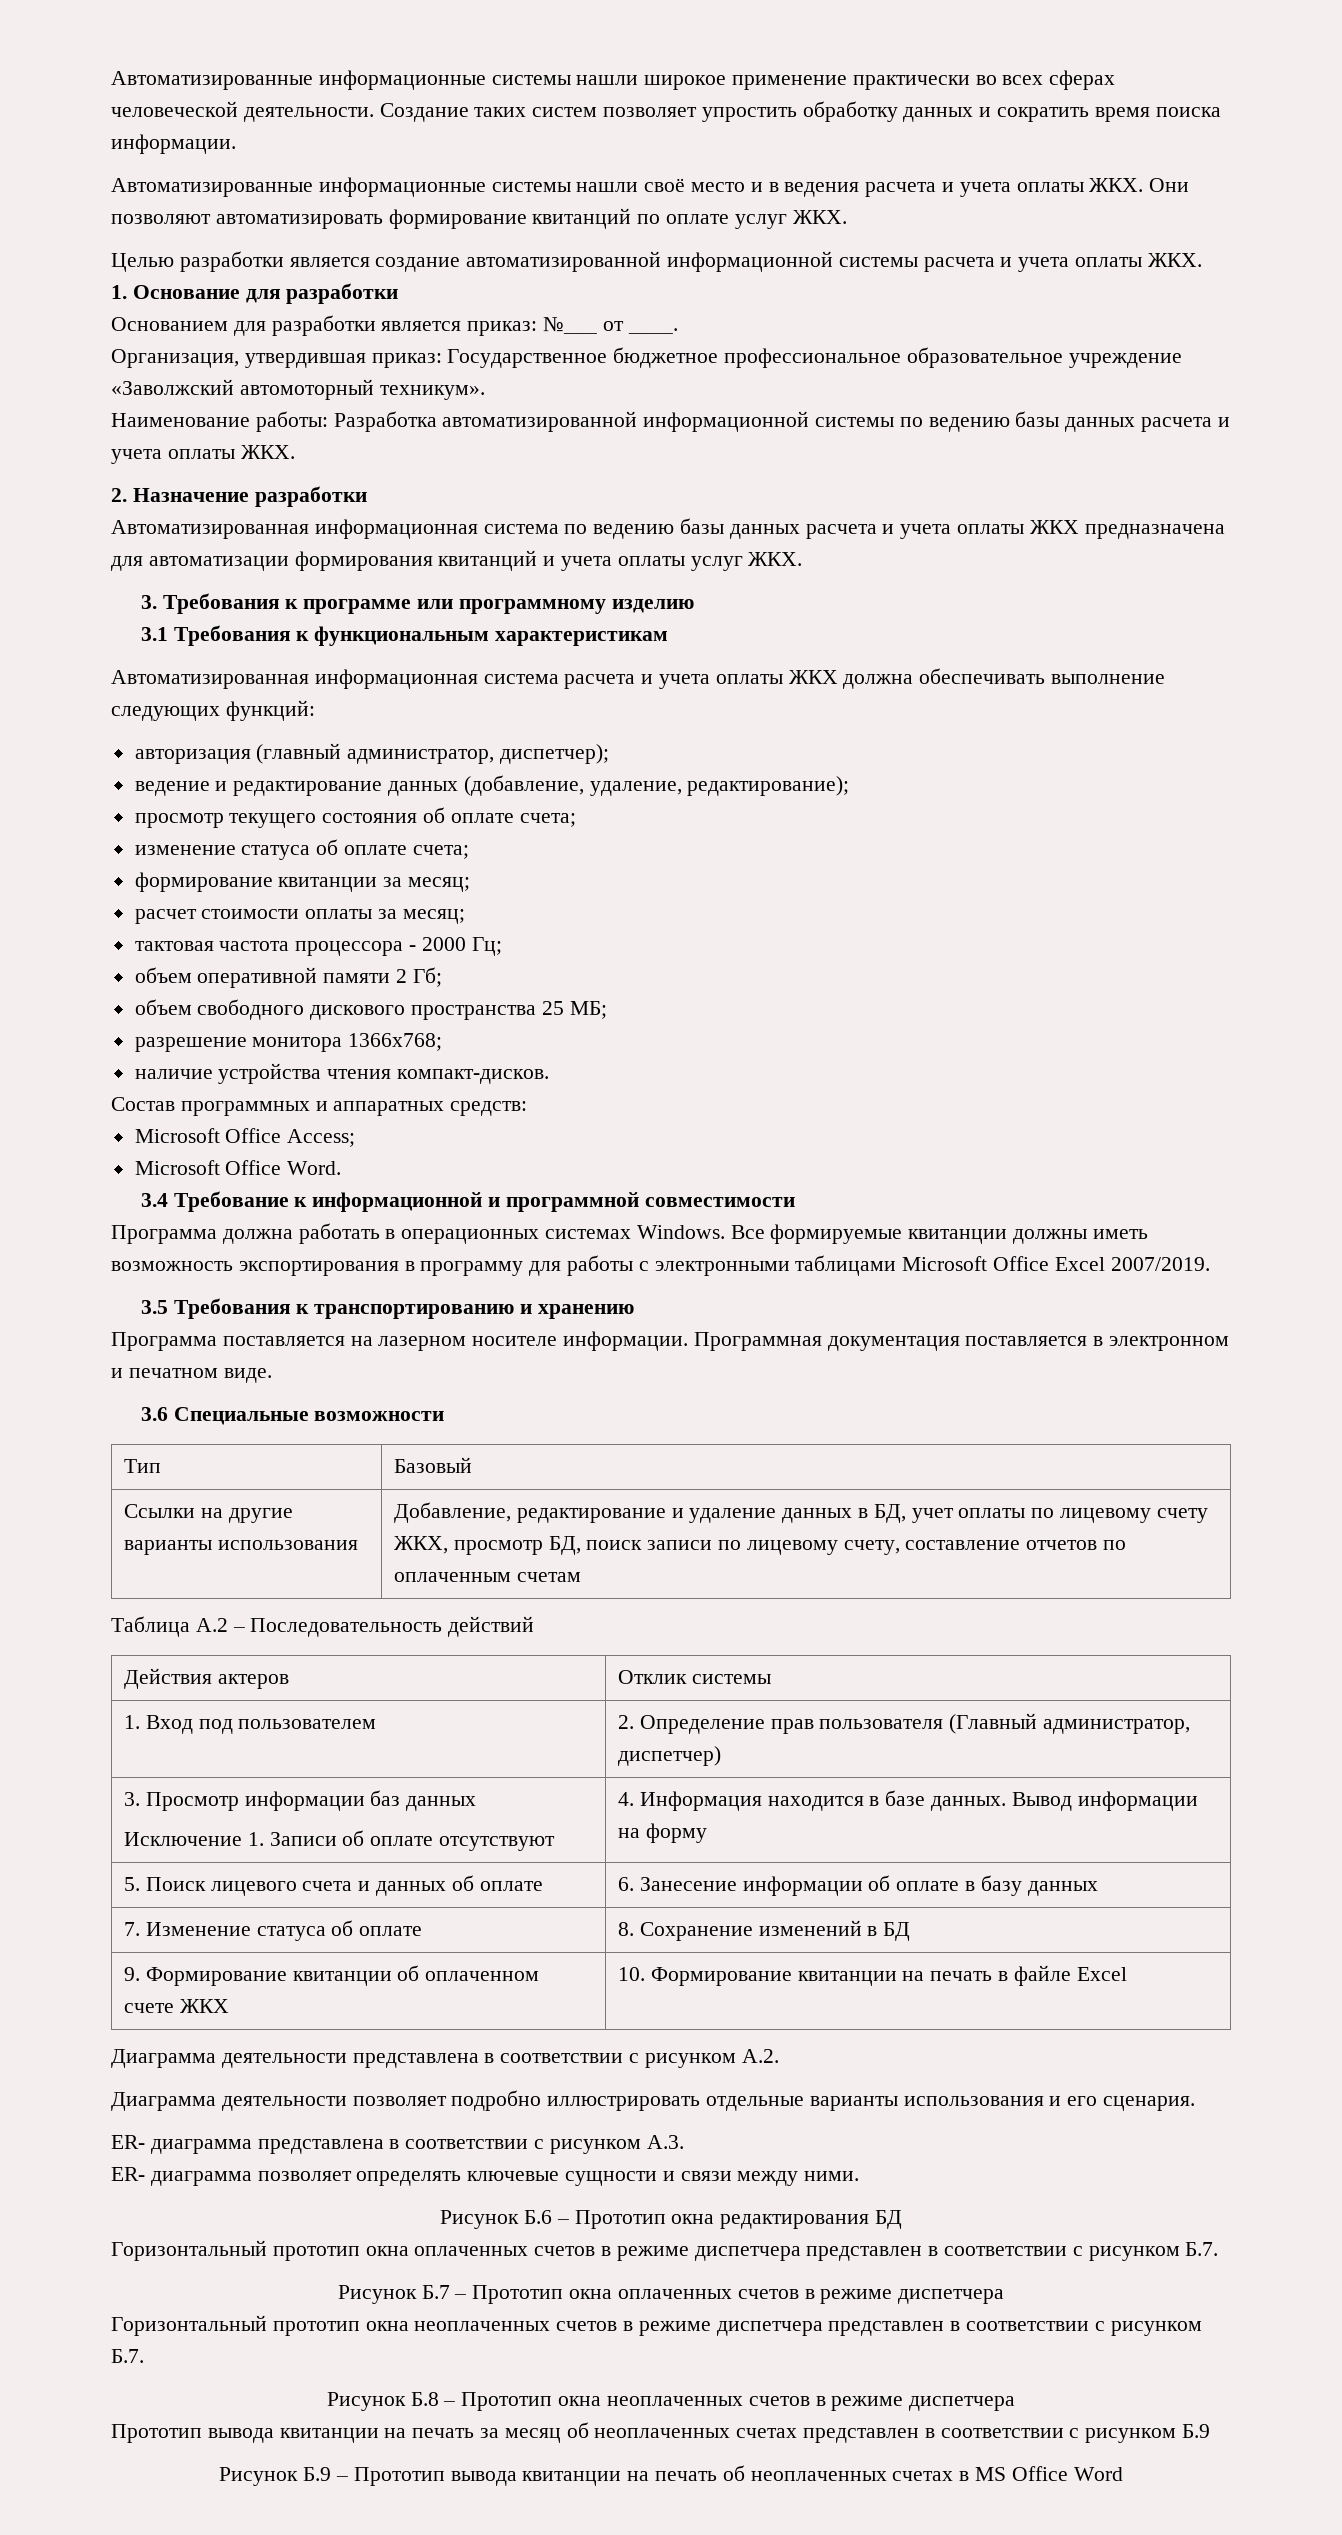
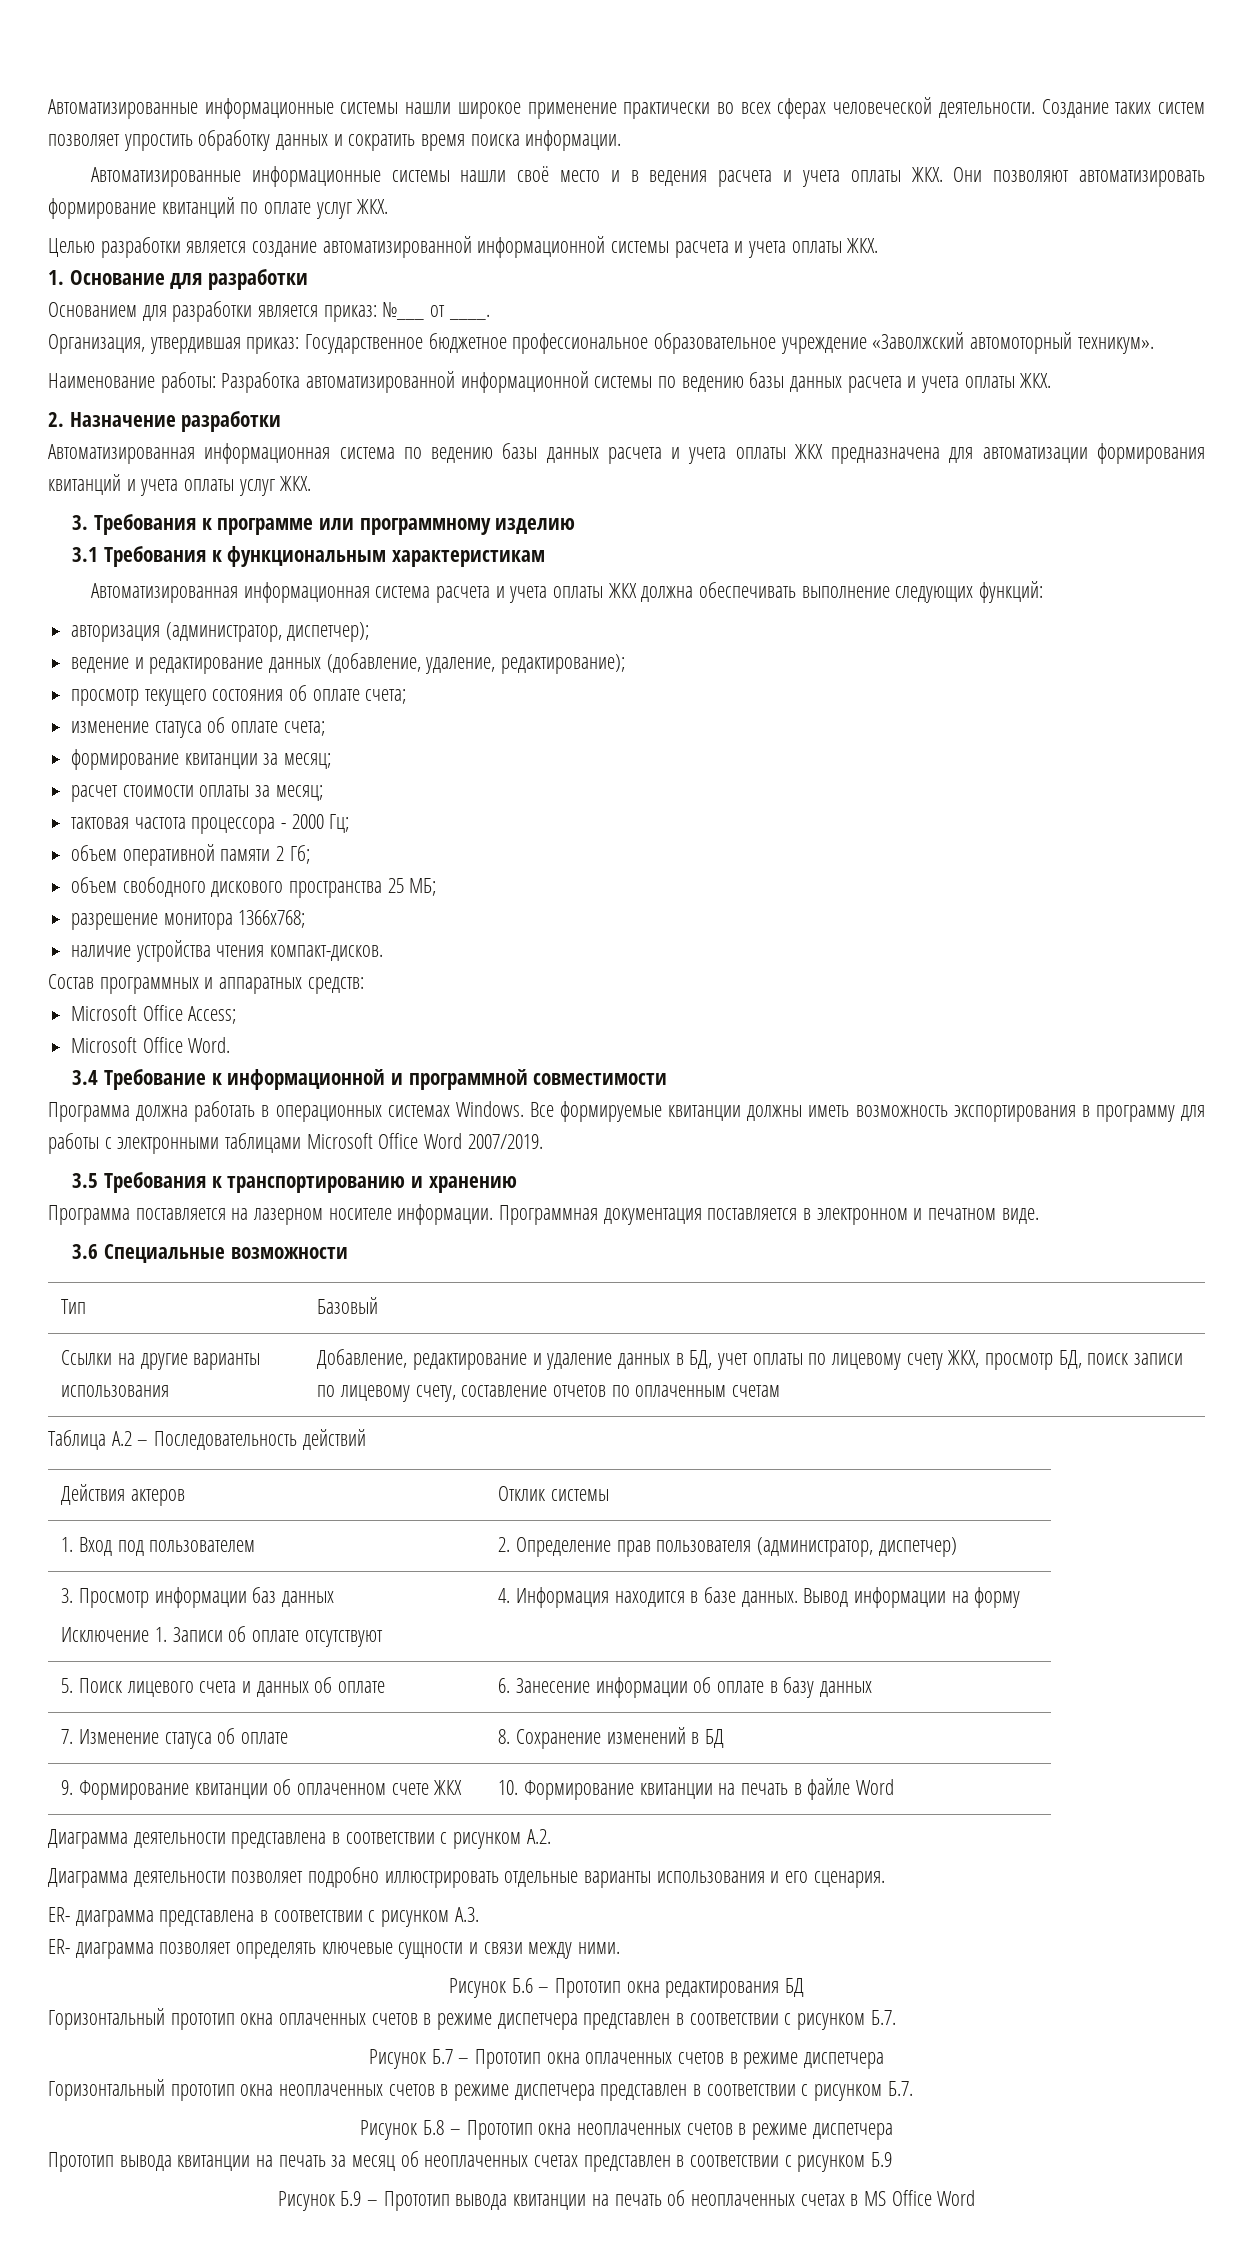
[256,743,495,764] (главный администратор, -> [165,622,282,642] (администратор,
[1054,1257,1105,1271] Excel -> [424,1133,463,1149] Word
[949,1713,1190,1734] (Главный администратор, -> [757,1537,874,1557] (администратор,
[1076,1967,1127,1981] Excel -> [856,1779,895,1795] Word

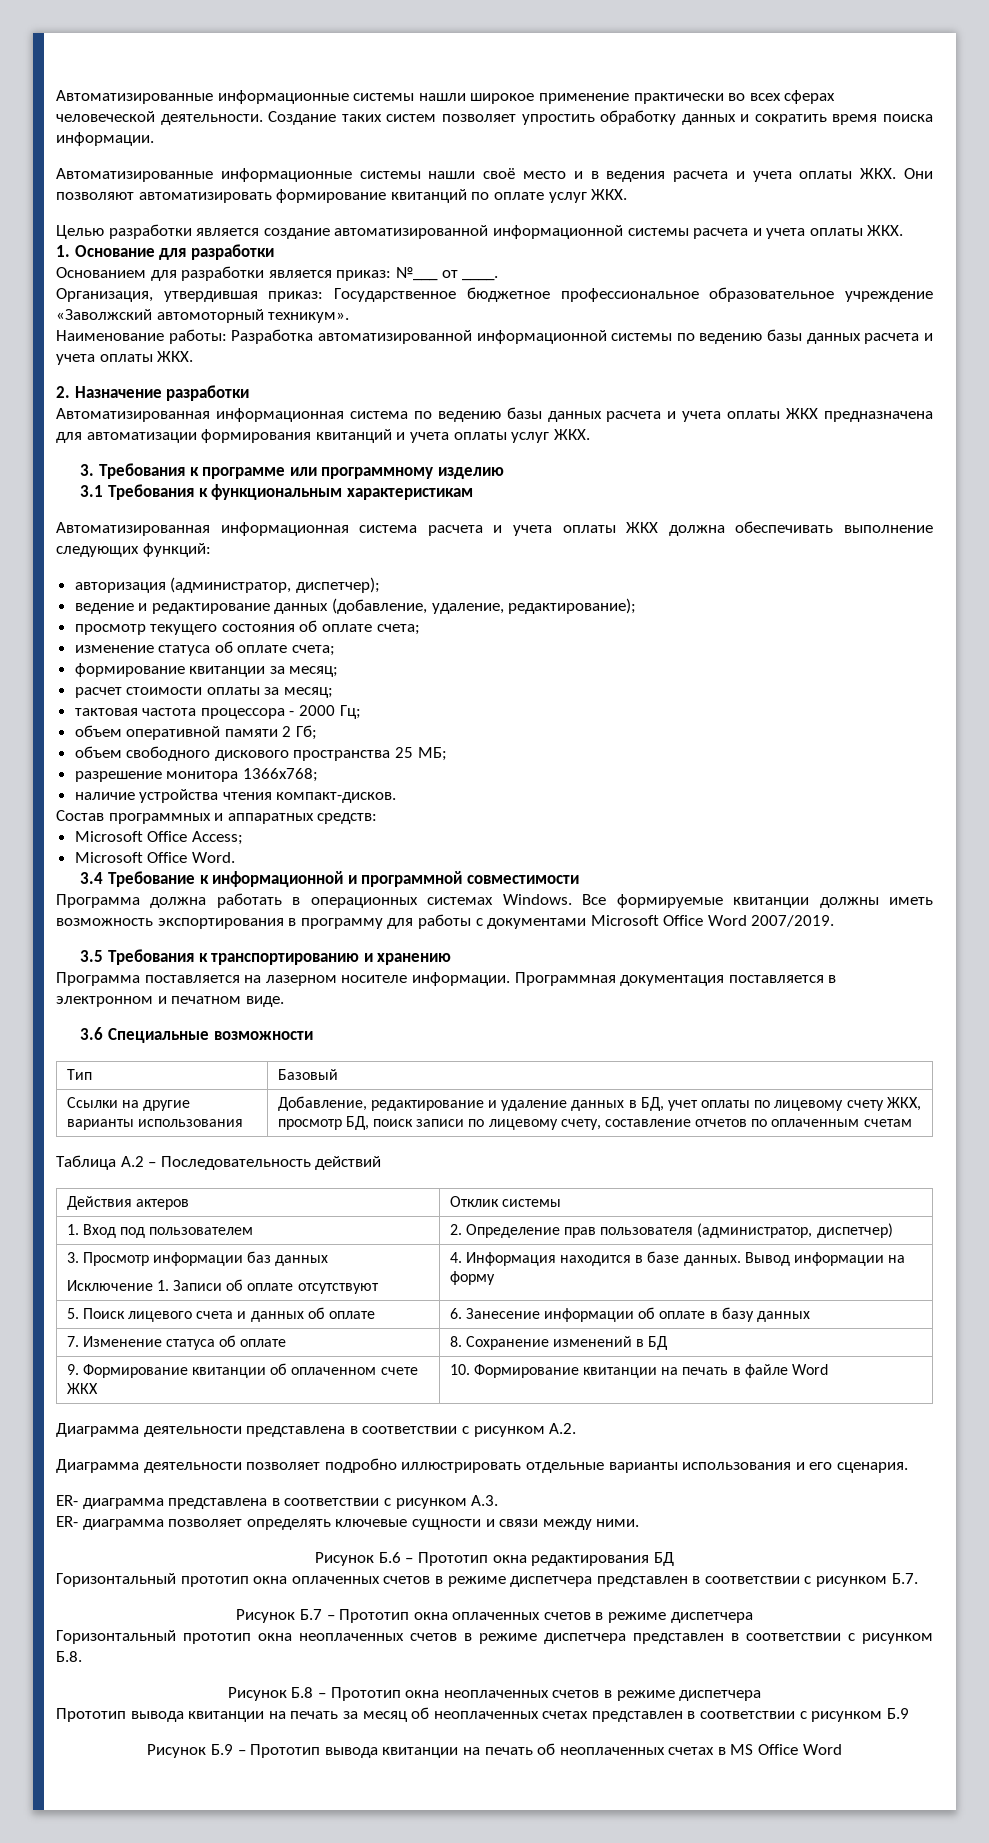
[117,1133,302,1154] электронными таблицами -> [487,918,587,929] документами
[887,2081,913,2096] Б.7. -> [56,1651,82,1662] Б.8.

